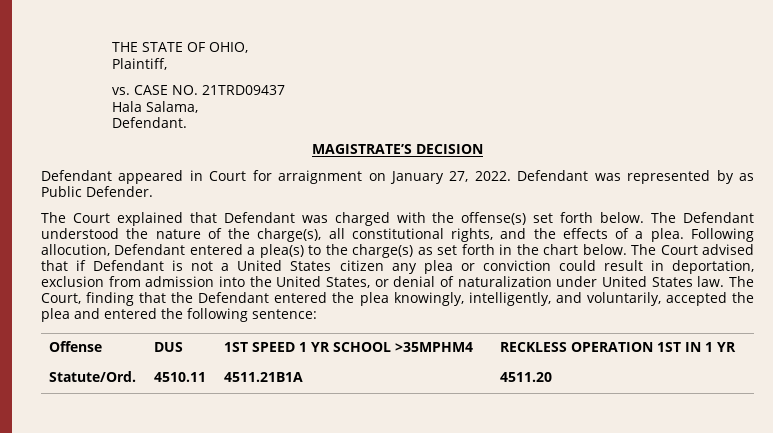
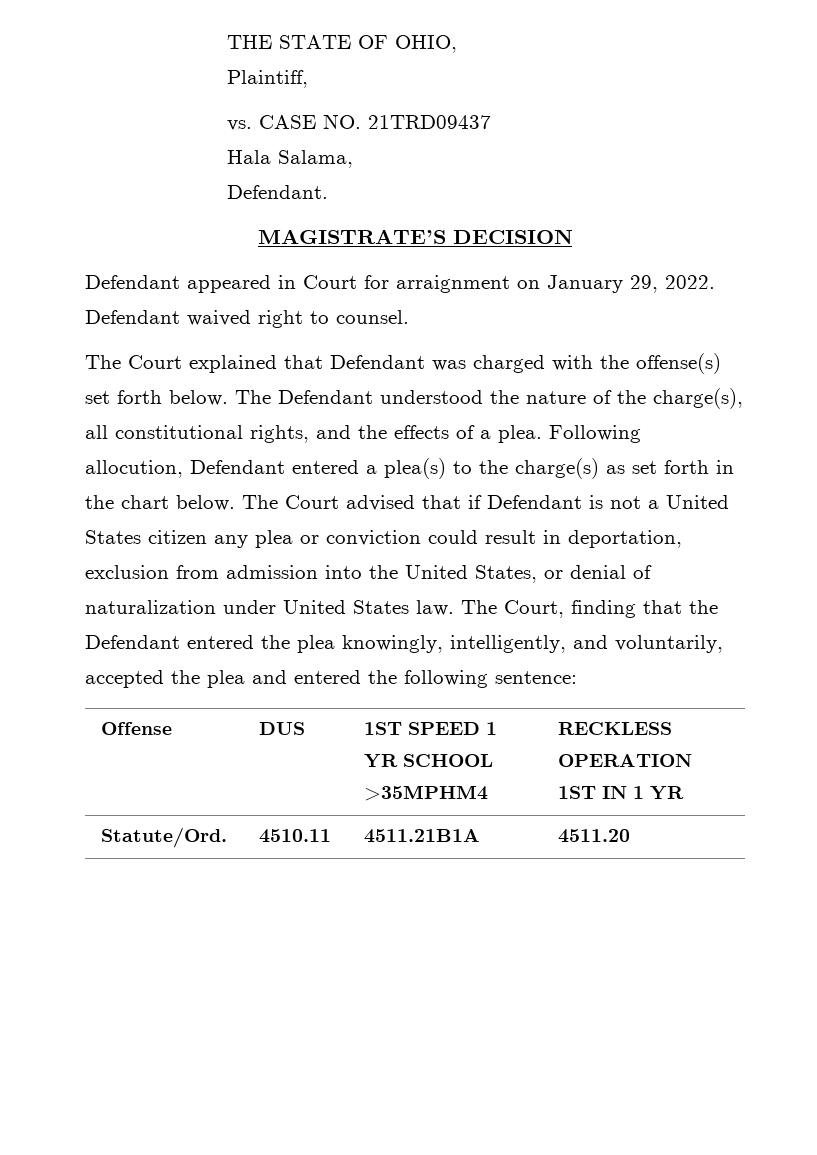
[449,171,469,182] 27, -> [630,275,658,293] 29,
[594,170,755,184] [41,186,153,197] was represented by as Public Defender. -> [187,310,409,328] waived right to counsel.

